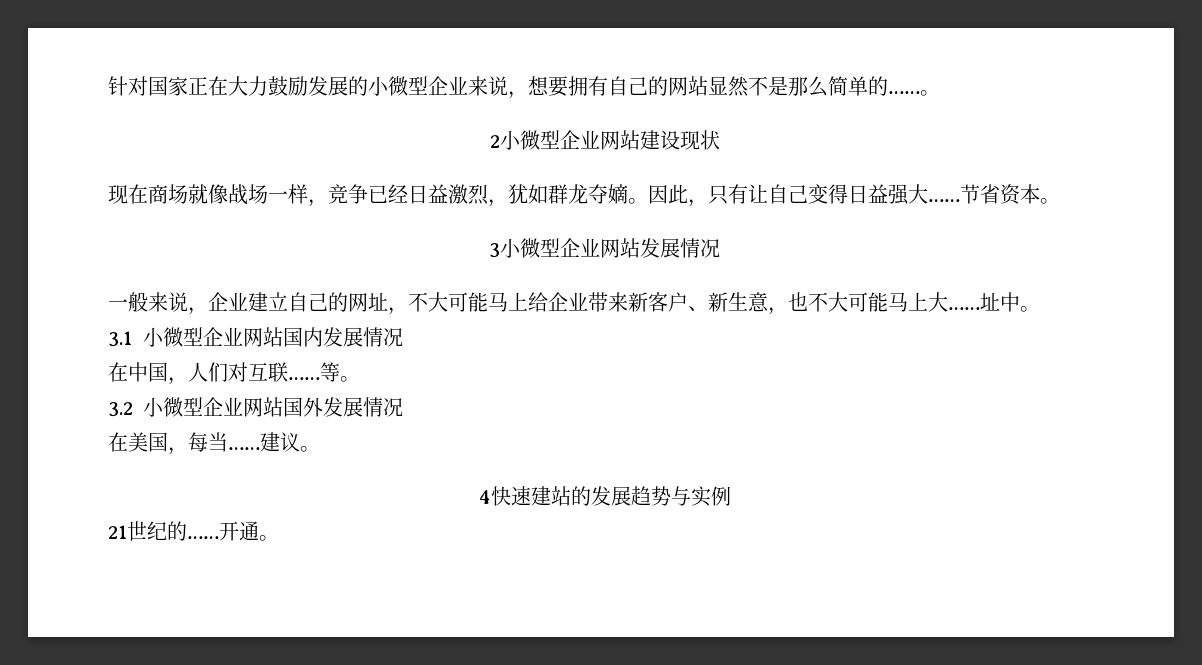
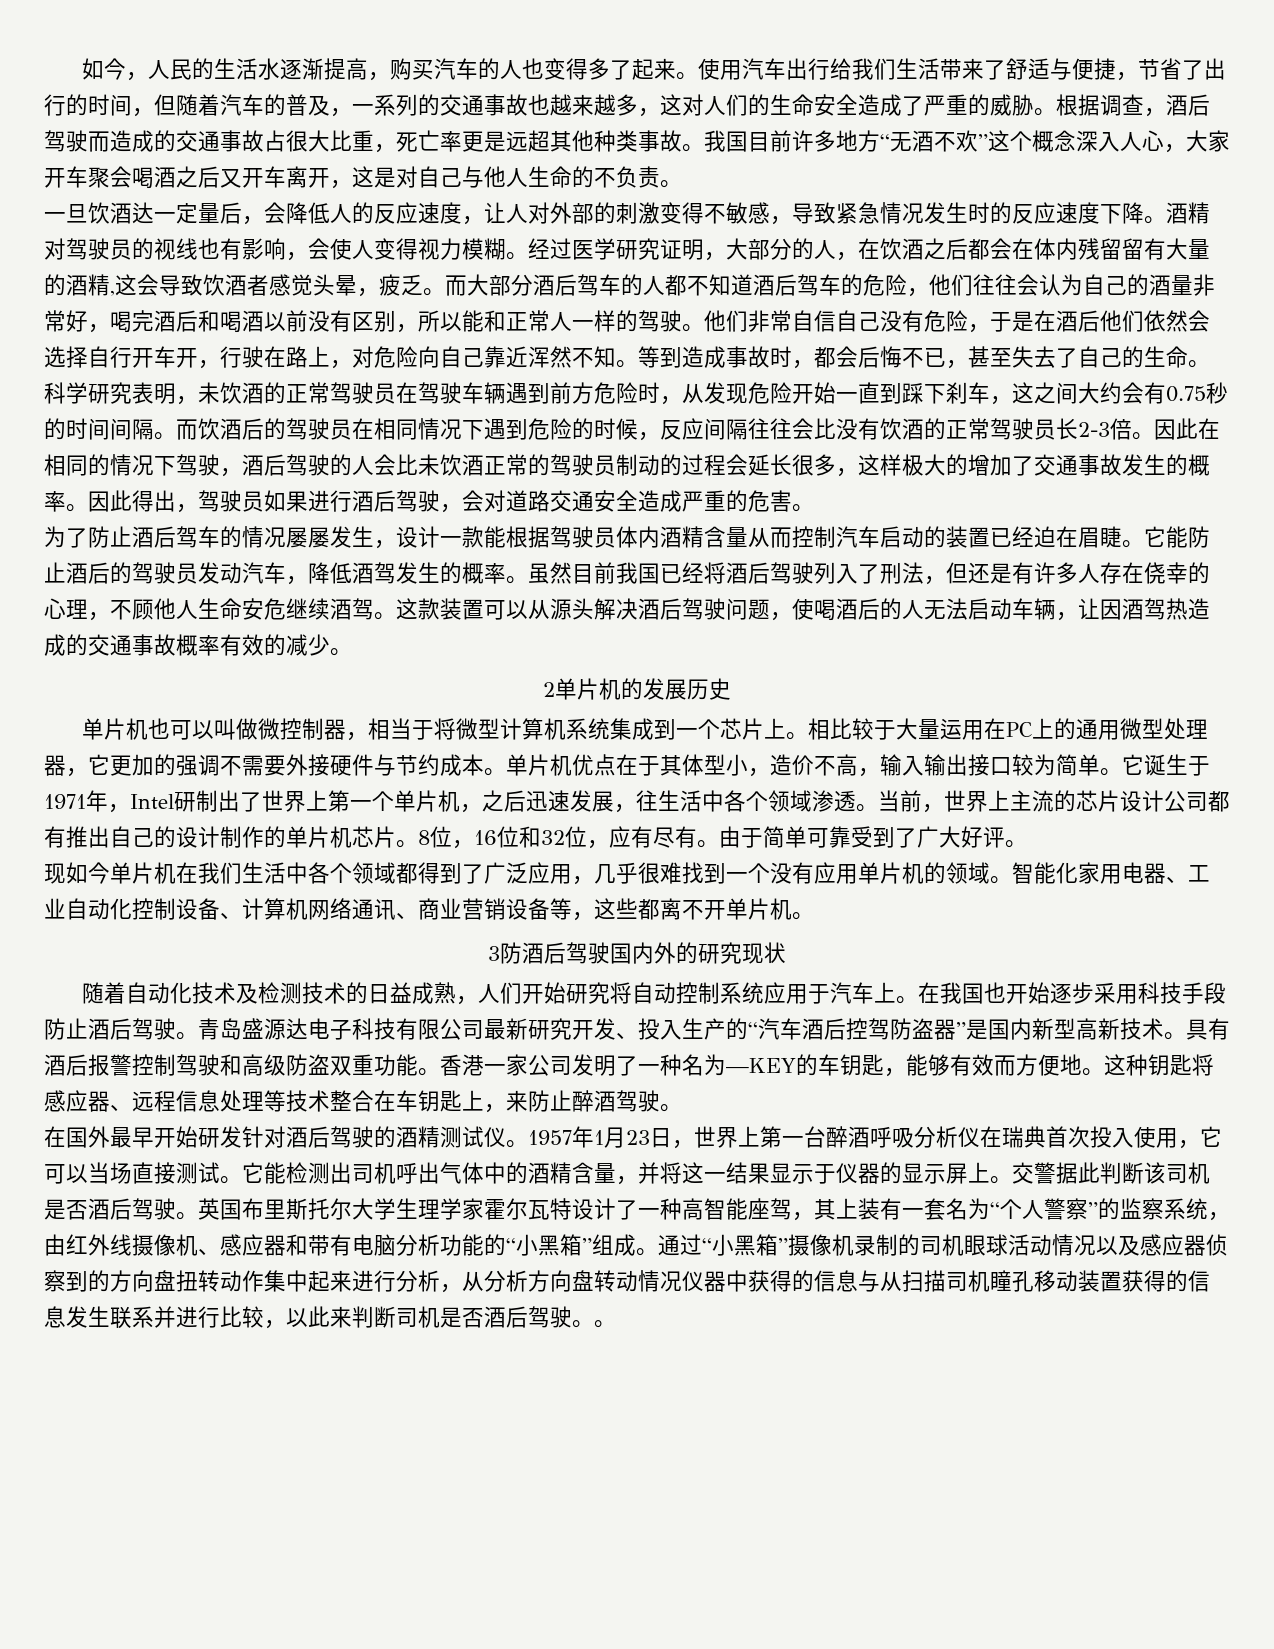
[108,76,940,99] [489,130,720,150] [108,184,1060,207] [489,238,720,258] [108,292,1040,315] [108,327,404,347] [108,362,360,385] [108,397,404,417] [108,432,320,455] [478,486,731,507] [108,521,259,541] 针对国家正在大力鼓励发展的小微型企业来说，想要拥有自己的网站显然不是那么简单的……。 // 2小微型企业网站建设现状 // 现在商场就像战场一样，竞争已经日益激烈，犹如群龙夺嫡。因此，只有让自己变得日益强大……节省资本。 // 3小微型企业网站发展情况 // 一般来说，企业建立自己的网址，不大可能马上给企业带来新客户、新生意，也不大可能马上大……址中。 // 3.1小微型企业网站国内发展情况 // 在中国，人们对互联……等。 // 3.2小微型企业网站国外发展情况 // 在美国，每当……建议。 // 4快速建站的发展趋势与实例 // 21世纪的……开通 -> [81,58,1226,81] [44,94,1210,117] [44,130,1230,153] [44,166,682,189] [44,202,1210,225] [44,238,1210,261] [44,274,1215,297] [44,310,1210,333] [44,346,1210,369] [44,382,1228,405] [44,418,1220,441] [44,454,1210,477] [44,490,814,513] [44,526,1210,549] [44,562,1210,585] [44,598,1210,621] [44,634,352,656] [543,678,731,700] [81,718,1208,741] [44,754,1210,777] [44,790,1230,813] [44,826,1027,849] [44,862,1210,885] [44,898,814,921] [488,942,786,964] [81,982,1226,1005] [44,1018,1230,1040] [44,1054,1214,1077] [44,1090,682,1113] [44,1126,1222,1149] [44,1162,1210,1185] [44,1198,1230,1221] [44,1234,1228,1256] [44,1270,1210,1293] [44,1306,594,1329] 如今，人民的生活水逐渐提高，购买汽车的人也变得多了起来。使用汽车出行给我们生活带来了舒适与便捷，节省了出行的时间，但随着汽车的普及，一系列的交通事故也越来越多，这对人们的生命安全造成了严重的威胁。根据调查，酒后驾驶而造成的交通事故占很大比重，死亡率更是远超其他种类事故。我国目前许多地方“无酒不欢”这个概念深入人心，大家开车聚会喝酒之后又开车离开，这是对自己与他人生命的不负责。 // 一旦饮酒达一定量后，会降低人的反应速度，让人对外部的刺激变得不敏感，导致紧急情况发生时的反应速度下降。酒精对驾驶员的视线也有影响，会使人变得视力模糊。经过医学研究证明，大部分的人，在饮酒之后都会在体内残留留有大量的酒精,这会导致饮酒者感觉头晕，疲乏。而大部分酒后驾车的人都不知道酒后驾车的危险，他们往往会认为自己的酒量非常好，喝完酒后和喝酒以前没有区别，所以能和正常人一样的驾驶。他们非常自信自己没有危险，于是在酒后他们依然会选择自行开车开，行驶在路上，对危险向自己靠近浑然不知。等到造成事故时，都会后悔不已，甚至失去了自己的生命。科学研究表明，未饮酒的正常驾驶员在驾驶车辆遇到前方危险时，从发现危险开始一直到踩下刹车，这之间大约会有0.75秒的时间间隔。而饮酒后的驾驶员在相同情况下遇到危险的时候，反应间隔往往会比没有饮酒的正常驾驶员长2-3倍。因此在相同的情况下驾驶，酒后驾驶的人会比未饮酒正常的驾驶员制动的过程会延长很多，这样极大的增加了交通事故发生的概率。因此得出，驾驶员如果进行酒后驾驶，会对道路交通安全造成严重的危害。 // 为了防止酒后驾车的情况屡屡发生，设计一款能根据驾驶员体内酒精含量从而控制汽车启动的装置已经迫在眉睫。它能防止酒后的驾驶员发动汽车，降低酒驾发生的概率。虽然目前我国已经将酒后驾驶列入了刑法，但还是有许多人存在侥幸的心理，不顾他人生命安危继续酒驾。这款装置可以从源头解决酒后驾驶问题，使喝酒后的人无法启动车辆，让因酒驾热造成的交通事故概率有效的减少。 // 2单片机的发展历史 // 单片机也可以叫做微控制器，相当于将微型计算机系统集成到一个芯片上。相比较于大量运用在PC上的通用微型处理器，它更加的强调不需要外接硬件与节约成本。单片机优点在于其体型小，造价不高，输入输出接口较为简单。它诞生于1971年，Intel研制出了世界上第一个单片机，之后迅速发展，往生活中各个领域渗透。当前，世界上主流的芯片设计公司都有推出自己的设计制作的单片机芯片。8位，16位和32位，应有尽有。由于简单可靠受到了广大好评。 // 现如今单片机在我们生活中各个领域都得到了广泛应用，几乎很难找到一个没有应用单片机的领域。智能化家用电器、工业自动化控制设备、计算机网络通讯、商业营销设备等，这些都离不开单片机。 // 3防酒后驾驶国内外的研究现状 // 随着自动化技术及检测技术的日益成熟，人们开始研究将自动控制系统应用于汽车上。在我国也开始逐步采用科技手段防止酒后驾驶。青岛盛源达电子科技有限公司最新研究开发、投入生产的“汽车酒后控驾防盗器”是国内新型高新技术。具有酒后报警控制驾驶和高级防盗双重功能。香港一家公司发明了一种名为—KEY的车钥匙，能够有效而方便地。这种钥匙将感应器、远程信息处理等技术整合在车钥匙上，来防止醉酒驾驶。 // 在国外最早开始研发针对酒后驾驶的酒精测试仪。1957年1月23日，世界上第一台醉酒呼吸分析仪在瑞典首次投入使用，它可以当场直接测试。它能检测出司机呼出气体中的酒精含量，并将这一结果显示于仪器的显示屏上。交警据此判断该司机是否酒后驾驶。英国布里斯托尔大学生理学家霍尔瓦特设计了一种高智能座驾，其上装有一套名为“个人警察”的监察系统，由红外线摄像机、感应器和带有电脑分析功能的“小黑箱”组成。通过“小黑箱”摄像机录制的司机眼球活动情况以及感应器侦察到的方向盘扭转动作集中起来进行分析，从分析方向盘转动情况仪器中获得的信息与从扫描司机瞳孔移动装置获得的信息发生联系并进行比较，以此来判断司机是否酒后驾驶。

